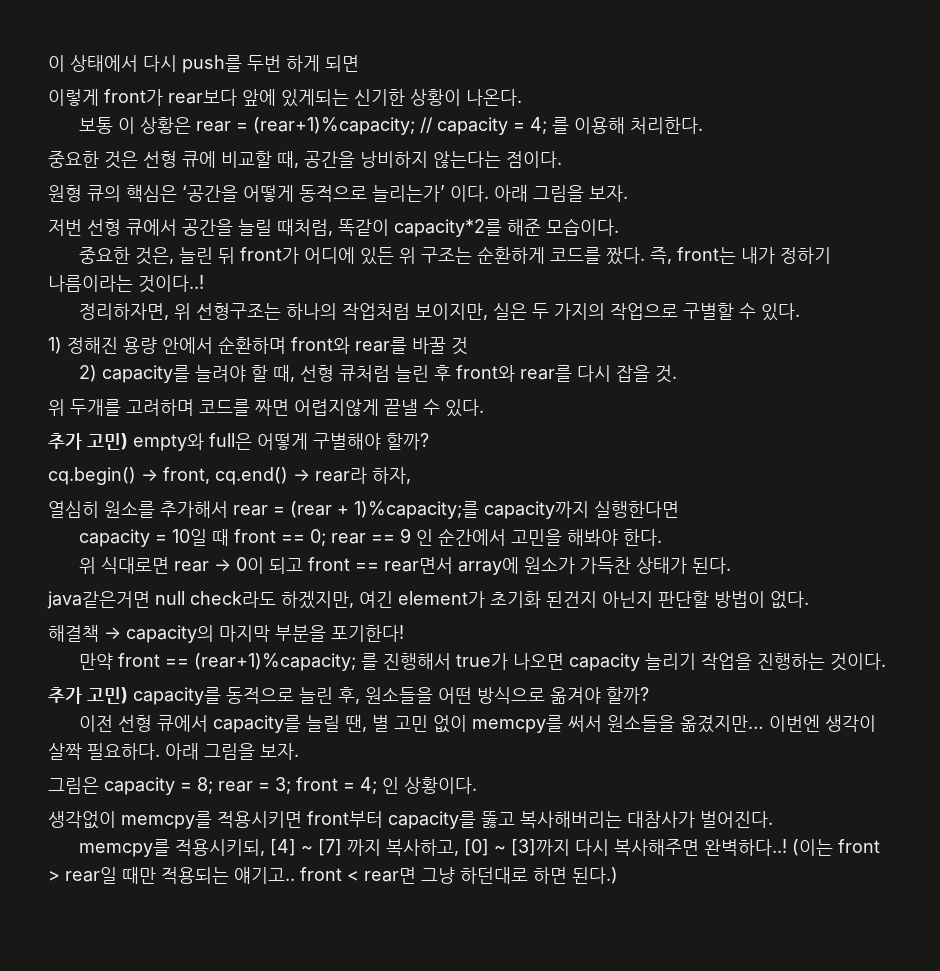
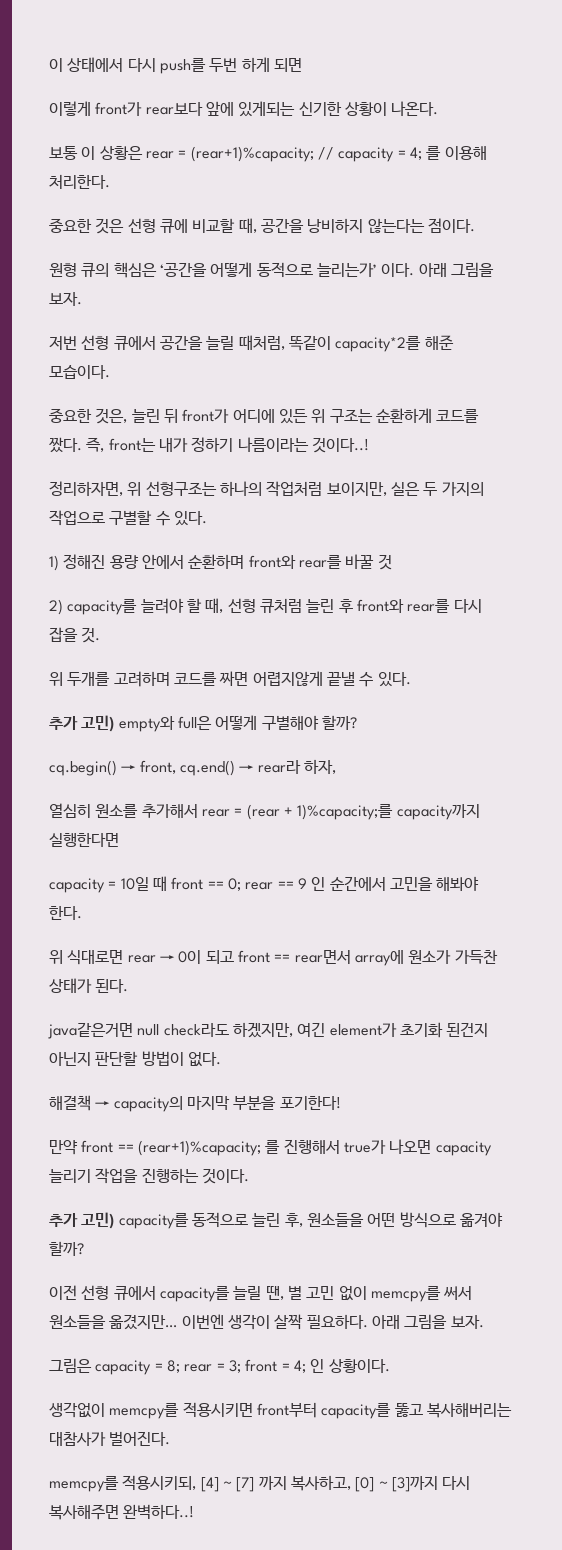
[792,839,881,856] [48,867,618,884] (이는 front > rear일 때만 적용되는 얘기고.. front < rear면 그냥 하던대로 하면 된다.) -> (195, 1512) none

